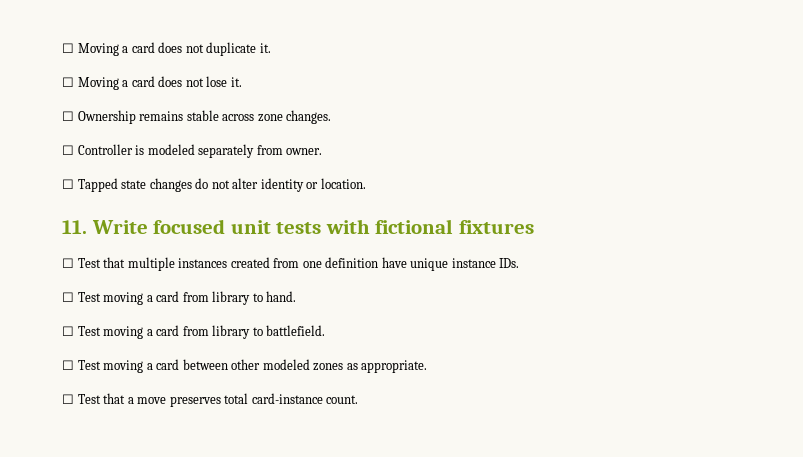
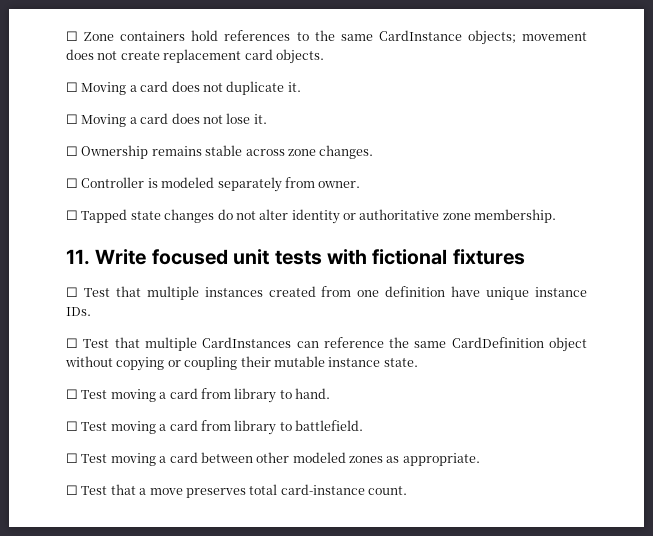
[62,43,74,53] ☐ -> [66,30,588,45] [66,49,324,64] [66,82,78,92] ☐ Zone containers hold references to the same CardInstance objects; movement does not create replacement card objects. // ☐
[320,178,366,189] location. -> [359,209,557,223] authoritative zone membership.
(520, 263) none -> [66,337,587,352] [65,356,418,371] // ☐ Test that multiple CardInstances can reference the same CardDefinition object without copying or coupling their mutable instance state.

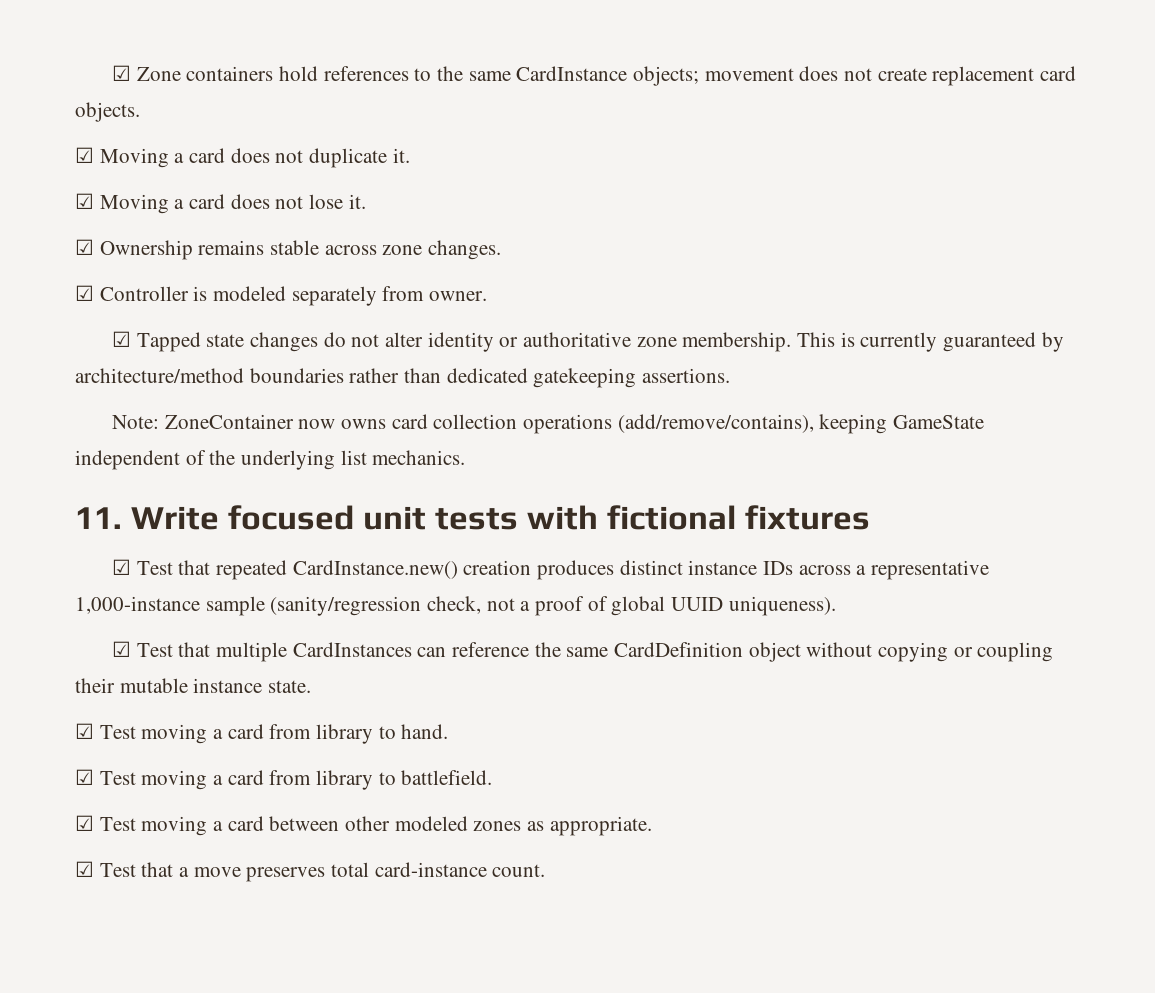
[66,31,78,41] ☐ -> [111,65,131,81] ☑
[66,82,78,92] ☐ -> [75,147,94,163] ☑
[66,114,78,124] ☐ -> [75,193,94,209] ☑
[66,146,78,156] ☐ -> [75,239,94,255] ☑
[66,178,78,188] ☐ -> [75,285,94,301] ☑
[66,210,78,220] ☐ -> [111,331,131,347] ☑
(557, 216) none -> [796,332,1064,352] [75,368,731,388] [111,414,984,434] [75,450,466,470] This is currently guaranteed by architecture/method boundaries rather than dedicated gatekeeping assertions. // Note: ZoneContainer now owns card collection operations (add/remove/contains), keeping GameState independent of the underlying list mechanics.
[66,286,588,300] [66,307,91,316] [66,338,78,348] ☐ Test that multiple instances created from one definition have unique instance IDs. // ☐ -> [111,559,989,580] [75,596,836,616] [111,641,131,657] ☑ Test that repeated CardInstance.new() creation produces distinct instance IDs across a representative 1,000-instance sample (sanity/regression check, not a proof of global UUID uniqueness). // ☑
[66,389,78,399] ☐ -> [75,723,94,739] ☑
[66,421,78,431] ☐ -> [75,769,94,785] ☑
[66,453,78,463] ☐ -> [75,815,94,831] ☑
[66,485,78,495] ☐ -> [75,861,94,877] ☑

